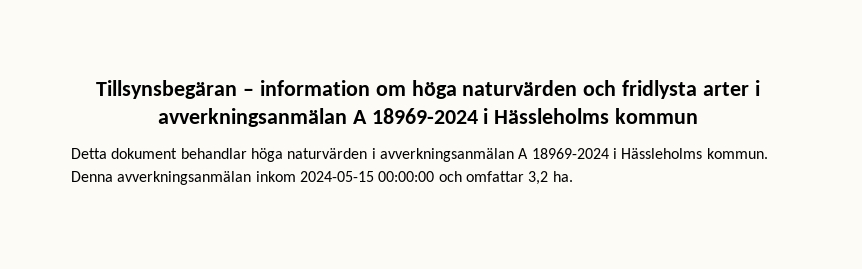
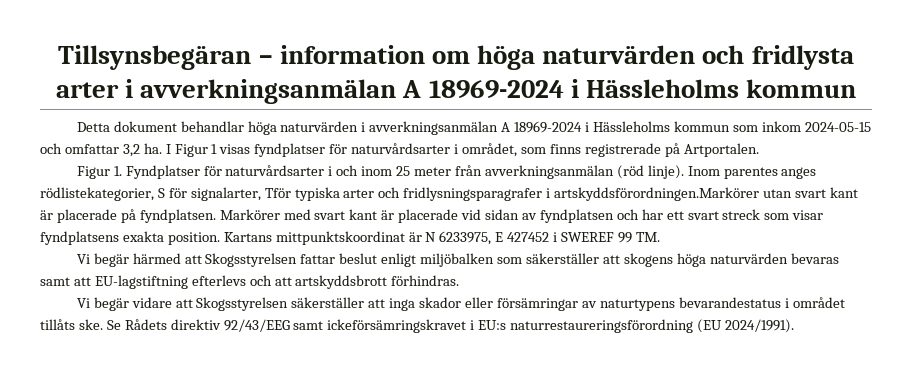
[706,148,768,159] [71,171,252,185] kommun. Denna avverkningsanmälan -> [673,121,758,132] kommun som
[378,171,435,182] 00:00:00 -> (871, 127) none
(573, 176) none -> [165,143,759,157] [76,165,817,179] [40,187,858,201] [40,209,824,223] [40,231,660,245] [76,253,839,267] [40,275,460,289] [76,297,845,311] [40,319,794,333] I Figur 1 visas fyndplatser för naturvårdsarter i området, som finns registrerade på Artportalen. // Figur 1. Fyndplatser för naturvårdsarter i och inom 25 meter från avverkningsanmälan (röd linje). Inom parentes anges rödlistekategorier, S för signalarter, Tför typiska arter och fridlysningsparagrafer i artskyddsförordningen.Markörer utan svart kant är placerade på fyndplatsen. Markörer med svart kant är placerade vid sidan av fyndplatsen och har ett svart streck som visar fyndplatsens exakta position. Kartans mittpunktskoordinat är N 6233975, E 427452 i SWEREF 99 TM. // Vi begär härmed att Skogsstyrelsen fattar beslut enligt miljöbalken som säkerställer att skogens höga naturvärden bevaras samt att EU-lagstiftning efterlevs och att artskyddsbrott förhindras. // Vi begär vidare att Skogsstyrelsen säkerställer att inga skador eller försämringar av naturtypens bevarandestatus i området tillåts ske. Se Rådets direktiv 92/43/EEG samt ickeförsämringskravet i EU:s naturrestaureringsförordning (EU 2024/1991).

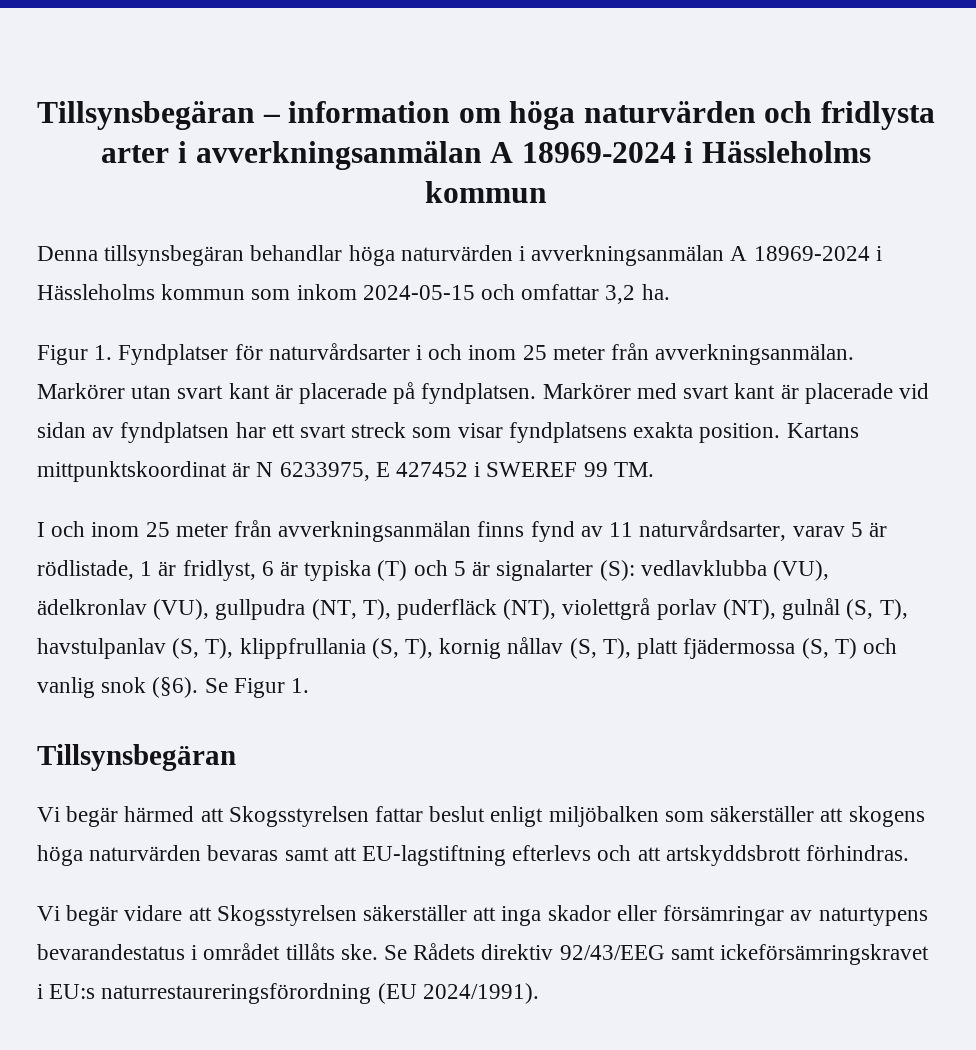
[76,121,177,132] Detta dokument -> [37,245,245,266] Denna tillsynsbegäran
[165,143,759,157] I Figur 1 visas fyndplatser för naturvårdsarter i området, som finns registrerade på Artportalen. -> (670, 292) none
[484,165,817,179] [40,187,760,201] avverkningsanmälan (röd linje). Inom parentes anges rödlistekategorier, S för signalarter, Tför typiska arter och fridlysningsparagrafer i artskyddsförordningen.Markörer -> [655,344,855,365] [37,383,125,399] avverkningsanmälan. Markörer
[616,209,639,220] och -> (230, 432) none
(660, 237) none -> [37,520,887,542] [37,560,829,581] [37,598,908,620] [37,637,897,659] [37,677,310,698] [37,744,236,771] // I och inom 25 meter från avverkningsanmälan finns fynd av 11 naturvårdsarter, varav 5 är rödlistade, 1 är fridlyst, 6 är typiska (T) och 5 är signalarter (S): vedlavklubba (VU), ädelkronlav (VU), gullpudra (NT, T), puderfläck (NT), violettgrå porlav (NT), gulnål (S, T), havstulpanlav (S, T), klippfrullania (S, T), kornig nållav (S, T), platt fjädermossa (S, T) och vanlig snok (§6). Se Figur 1. // Tillsynsbegäran

